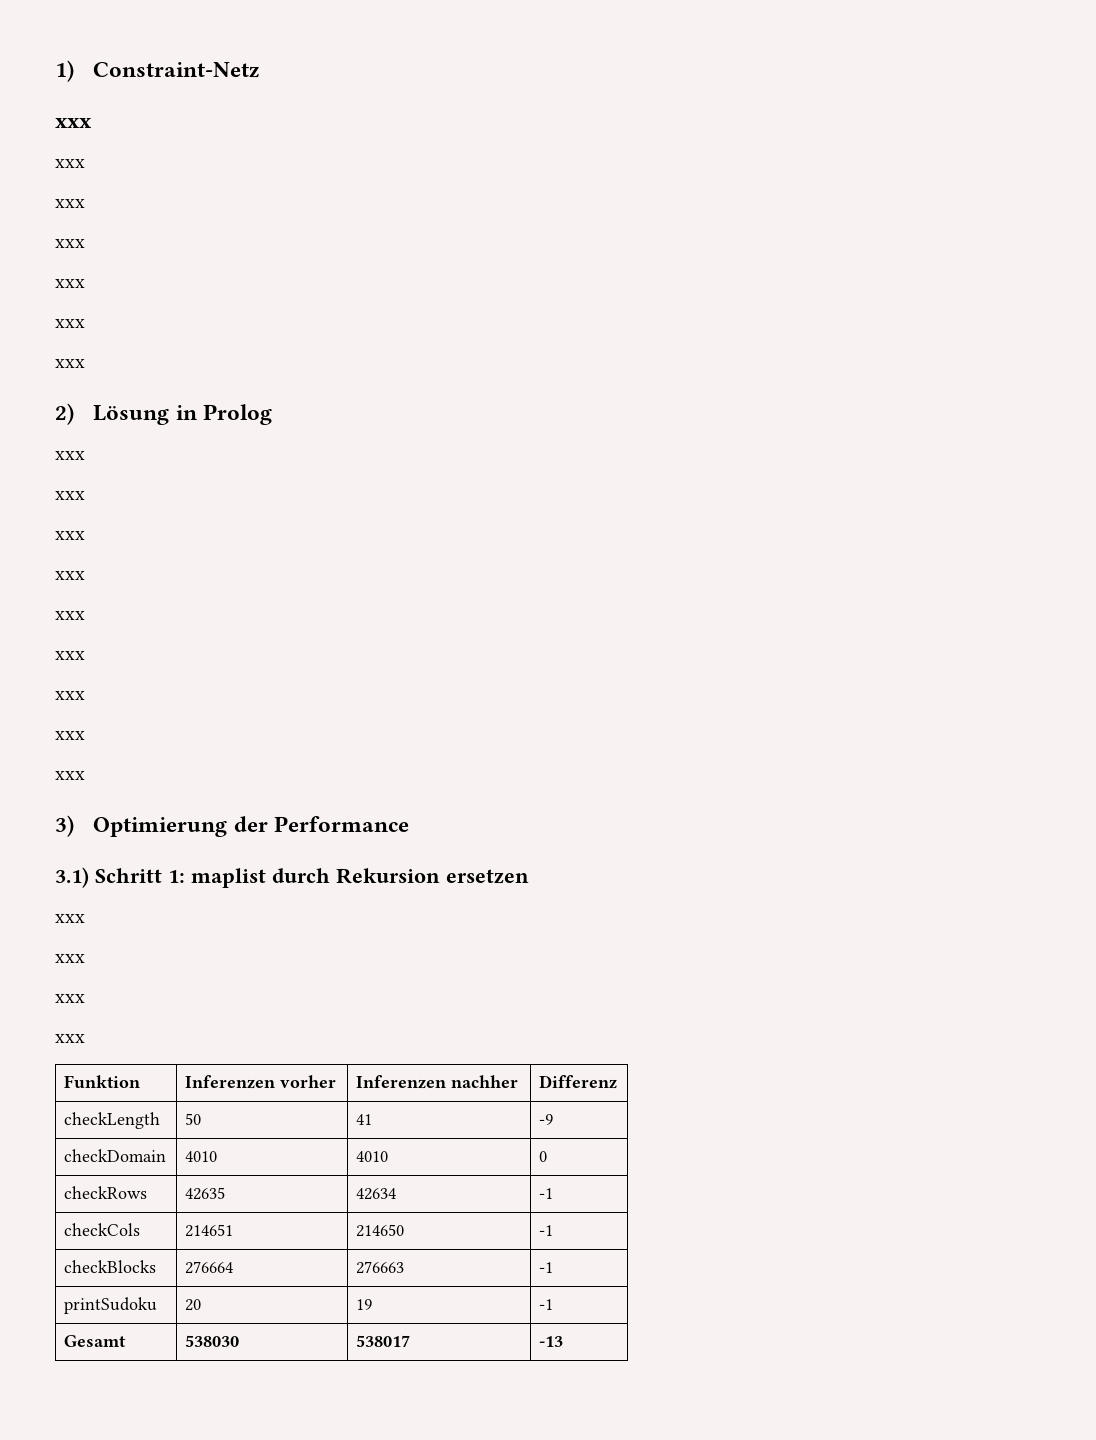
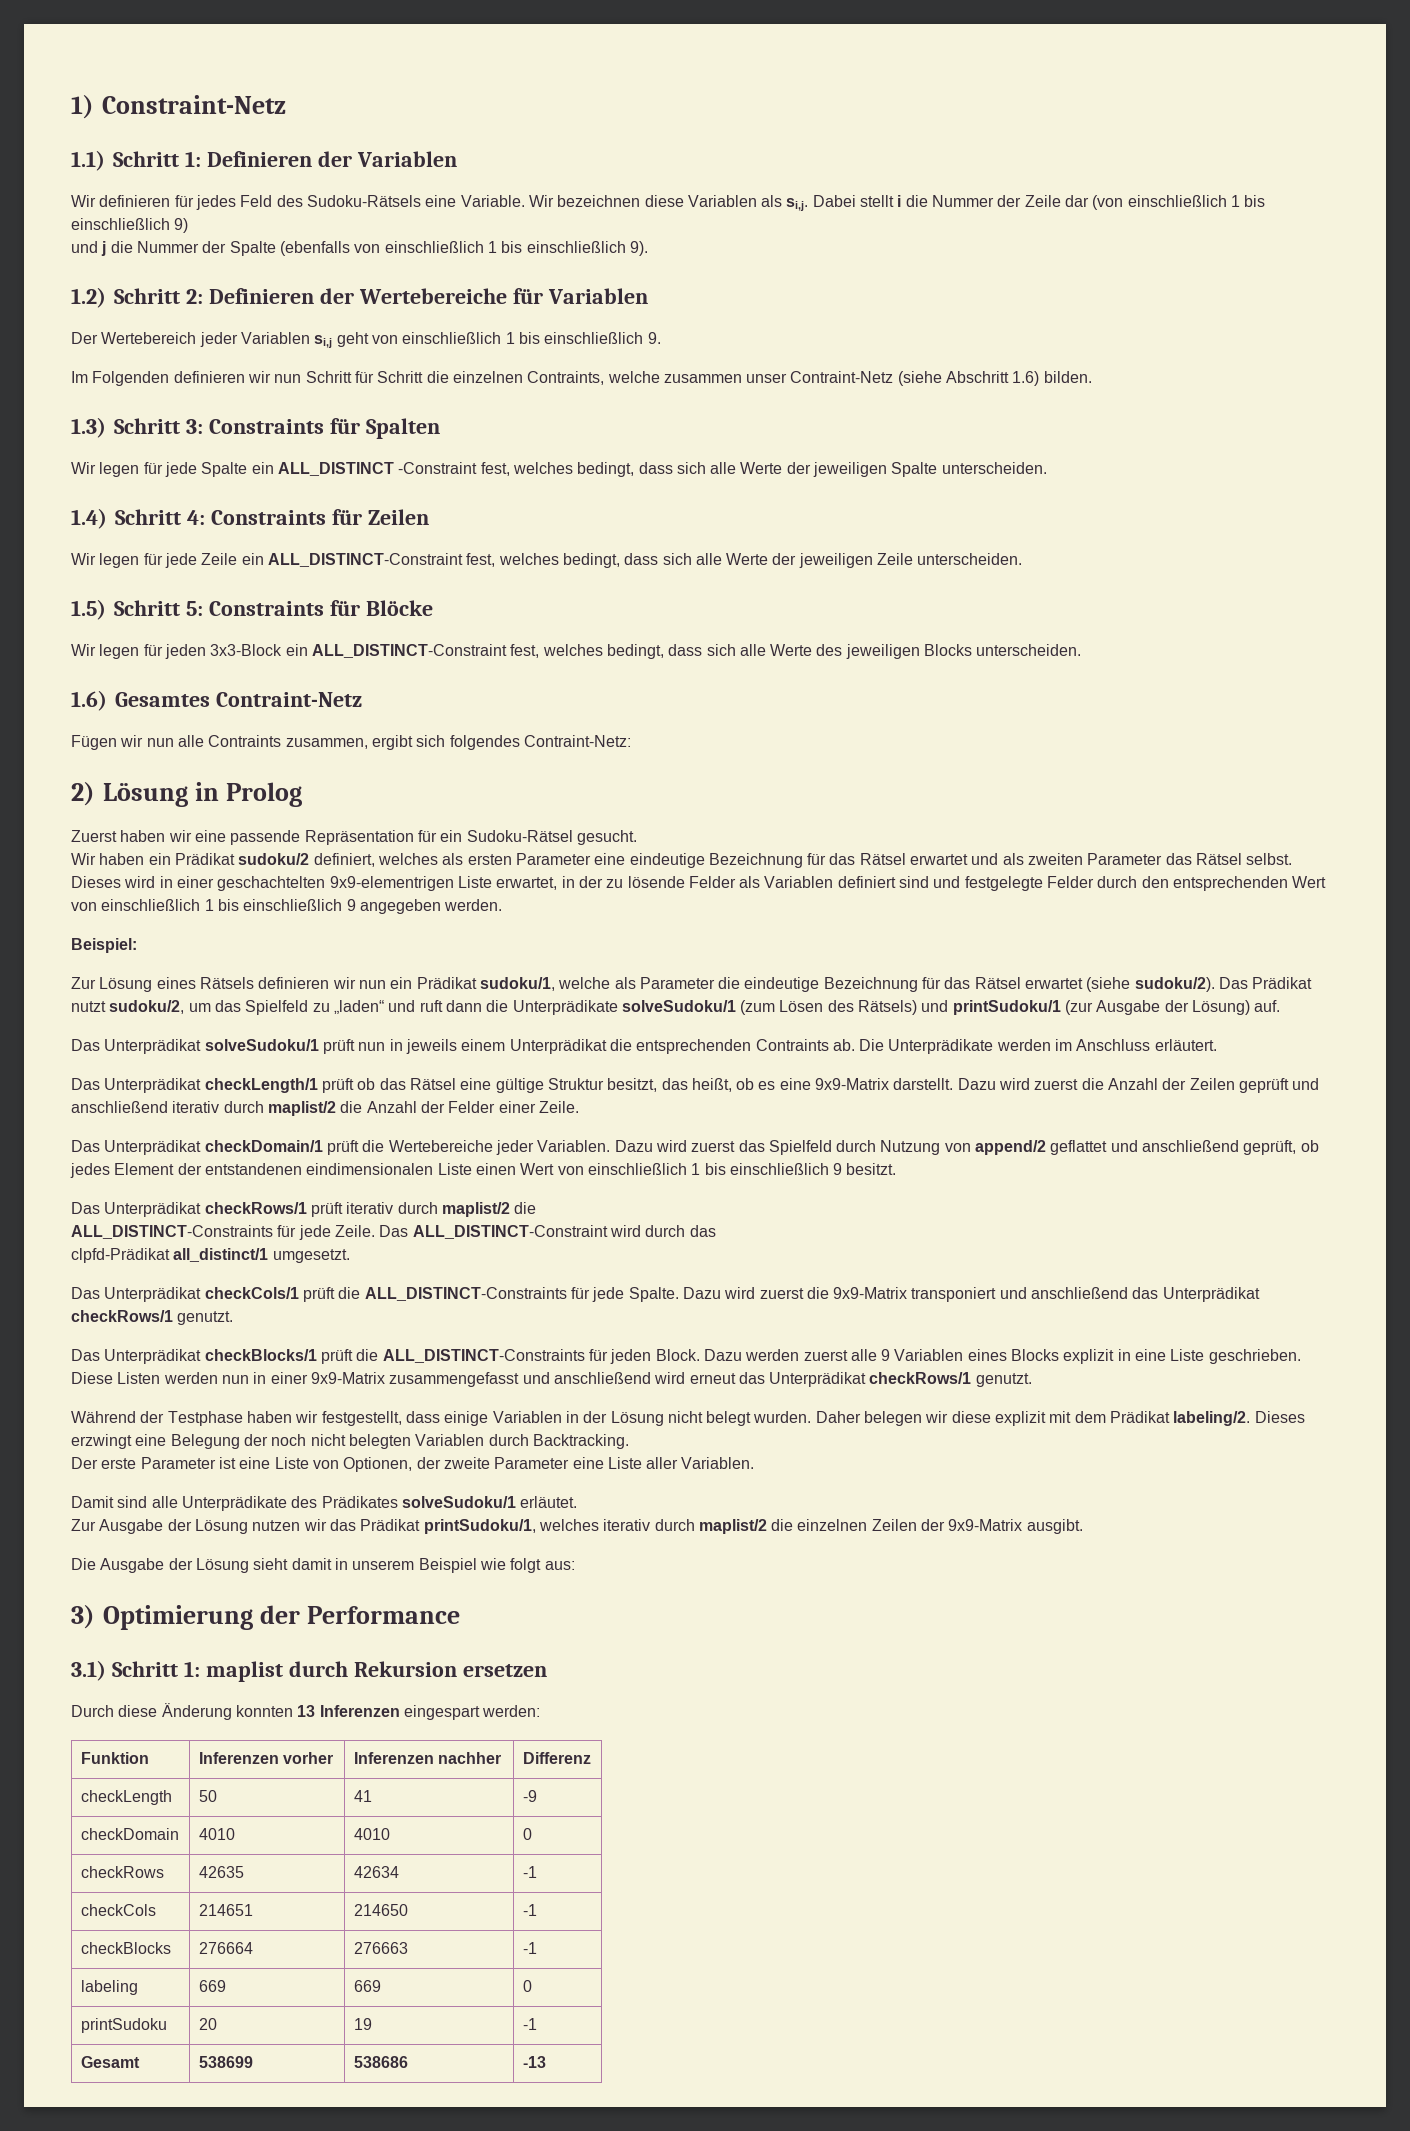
[55,118,92,128] [55,159,85,168] [55,199,85,208] [55,239,85,248] [55,279,85,288] [55,319,85,328] [55,359,85,368] [55,403,272,425] [55,451,85,460] [55,491,85,500] [55,531,85,540] [55,571,85,580] [55,611,85,620] [55,651,85,660] [55,691,85,700] [55,731,85,740] [55,771,85,780] xxx // xxx // xxx // xxx // xxx // xxx // xxx // 2) Lösung in Prolog // xxx // xxx // xxx // xxx // xxx // xxx // xxx // xxx // xxx -> [71,150,457,171] [71,195,1266,211] [71,218,189,233] [71,241,648,256] [71,287,648,308] [71,332,661,348] [71,371,1092,386] [71,417,440,439] [71,462,1047,477] [71,508,429,529] [71,553,1023,568] [71,599,433,620] [71,644,1082,659] [71,690,362,711] [71,735,631,750] [71,782,302,807] [71,830,637,845] [71,853,1293,868] [71,876,1327,891] [71,899,503,914] [71,938,137,953] [71,977,1313,992] [71,1000,1281,1015] [71,1039,1217,1054] [71,1078,1320,1093] [71,1101,579,1116] [71,1140,1319,1155] [70,1163,897,1178] [71,1202,537,1217] [71,1225,716,1240] [71,1248,350,1263] [71,1287,1260,1302] [71,1310,234,1325] [71,1349,1301,1364] [71,1372,1032,1387] [71,1411,1305,1426] [71,1434,629,1449] [71,1457,755,1472] [71,1496,578,1511] [71,1519,1083,1534] [71,1558,575,1573] 1.1) Schritt 1: Definieren der Variablen // Wir definieren für jedes Feld des Sudoku-Rätsels eine Variable. Wir bezeichnen diese Variablen als si,j. Dabei stellt i die Nummer der Zeile dar (von einschließlich 1 bis einschließlich 9) // und j die Nummer der Spalte (ebenfalls von einschließlich 1 bis einschließlich 9). // 1.2) Schritt 2: Definieren der Wertebereiche für Variablen // Der Wertebereich jeder Variablen si,j geht von einschließlich 1 bis einschließlich 9. // Im Folgenden definieren wir nun Schritt für Schritt die einzelnen Contraints, welche zusammen unser Contraint-Netz (siehe Abschritt 1.6) bilden. // 1.3) Schritt 3: Constraints für Spalten // Wir legen für jede Spalte ein ALL_DISTINCT -Constraint fest, welches bedingt, dass sich alle Werte der jeweiligen Spalte unterscheiden. // 1.4) Schritt 4: Constraints für Zeilen // Wir legen für jede Zeile ein ALL_DISTINCT-Constraint fest, welches bedingt, dass sich alle Werte der jeweiligen Zeile unterscheiden. // 1.5) Schritt 5: Constraints für Blöcke // Wir legen für jeden 3x3-Block ein ALL_DISTINCT-Constraint fest, welches bedingt, dass sich alle Werte des jeweiligen Blocks unterscheiden. // 1.6) Gesamtes Contraint-Netz // Fügen wir nun alle Contraints zusammen, ergibt sich folgendes Contraint-Netz: // 2) Lösung in Prolog // Zuerst haben wir eine passende Repräsentation für ein Sudoku-Rätsel gesucht. // Wir haben ein Prädikat sudoku/2 definiert, welches als ersten Parameter eine eindeutige Bezeichnung für das Rätsel erwartet und als zweiten Parameter das Rätsel selbst. Dieses wird in einer geschachtelten 9x9-elementrigen Liste erwartet, in der zu lösende Felder als Variablen definiert sind und festgelegte Felder durch den entsprechenden Wert von einschließlich 1 bis einschließlich 9 angegeben werden. // Beispiel: // Zur Lösung eines Rätsels definieren wir nun ein Prädikat sudoku/1, welche als Parameter die eindeutige Bezeichnung für das Rätsel erwartet (siehe sudoku/2). Das Prädikat nutzt sudoku/2, um das Spielfeld zu „laden“ und ruft dann die Unterprädikate solveSudoku/1 (zum Lösen des Rätsels) und printSudoku/1 (zur Ausgabe der Lösung) auf. // Das Unterprädikat solveSudoku/1 prüft nun in jeweils einem Unterprädikat die entsprechenden Contraints ab. Die Unterprädikate werden im Anschluss erläutert. // Das Unterprädikat checkLength/1 prüft ob das Rätsel eine gültige Struktur besitzt, das heißt, ob es eine 9x9-Matrix darstellt. Dazu wird zuerst die Anzahl der Zeilen geprüft und anschließend iterativ durch maplist/2 die Anzahl der Felder einer Zeile. // Das Unterprädikat checkDomain/1 prüft die Wertebereiche jeder Variablen. Dazu wird zuerst das Spielfeld durch Nutzung von append/2 geflattet und anschließend geprüft, ob jedes Element der entstandenen eindimensionalen Liste einen Wert von einschließlich 1 bis einschließlich 9 besitzt. // Das Unterprädikat checkRows/1 prüft iterativ durch maplist/2 die // ALL_DISTINCT-Constraints für jede Zeile. Das ALL_DISTINCT-Constraint wird durch das // clpfd-Prädikat all_distinct/1 umgesetzt. // Das Unterprädikat checkCols/1 prüft die ALL_DISTINCT-Constraints für jede Spalte. Dazu wird zuerst die 9x9-Matrix transponiert und anschließend das Unterprädikat checkRows/1 genutzt. // Das Unterprädikat checkBlocks/1 prüft die ALL_DISTINCT-Constraints für jeden Block. Dazu werden zuerst alle 9 Variablen eines Blocks explizit in eine Liste geschrieben. Diese Listen werden nun in einer 9x9-Matrix zusammengefasst und anschließend wird erneut das Unterprädikat checkRows/1 genutzt. // Während der Testphase haben wir festgestellt, dass einige Variablen in der Lösung nicht belegt wurden. Daher belegen wir diese explizit mit dem Prädikat labeling/2. Dieses erzwingt eine Belegung der noch nicht belegten Variablen durch Backtracking. // Der erste Parameter ist eine Liste von Optionen, der zweite Parameter eine Liste aller Variablen. // Damit sind alle Unterprädikate des Prädikates solveSudoku/1 erläutet. // Zur Ausgabe der Lösung nutzen wir das Prädikat printSudoku/1, welches iterativ durch maplist/2 die einzelnen Zeilen der 9x9-Matrix ausgibt. // Die Ausgabe der Lösung sieht damit in unserem Beispiel wie folgt aus:
[55,914,85,923] [55,954,85,963] [55,994,85,1003] [55,1034,85,1043] xxx // xxx // xxx // xxx -> [71,1703,541,1720] Durch diese Änderung konnten 13 Inferenzen eingespart werden:
(554, 1267) none -> [80,1980,138,1995] [198,1980,226,1992] [353,1980,381,1992] [522,1980,532,1992] // labeling | 669 | 669 | 0
[185,1335,240,1347] [356,1335,411,1347] 538030 | 538017 -> [198,2056,253,2068] [353,2056,408,2068] 538699 | 538686

